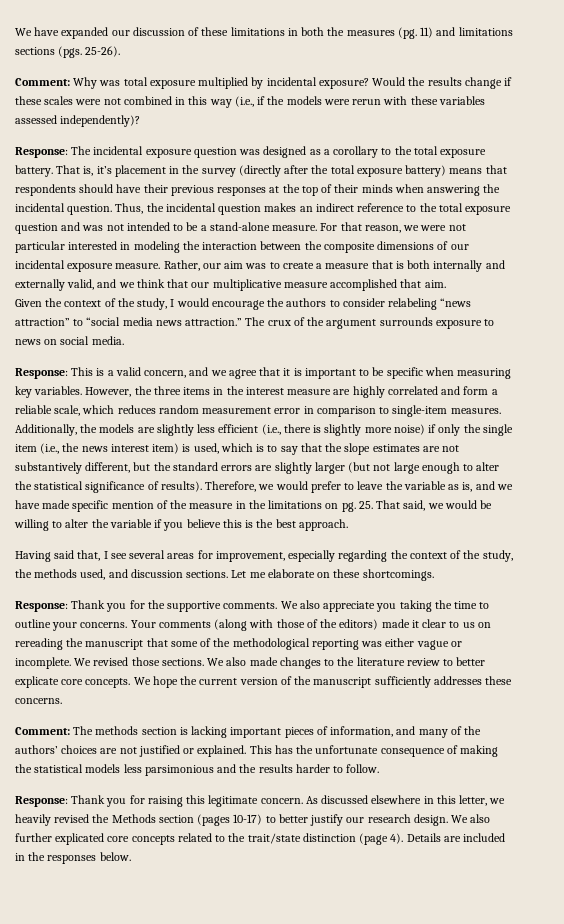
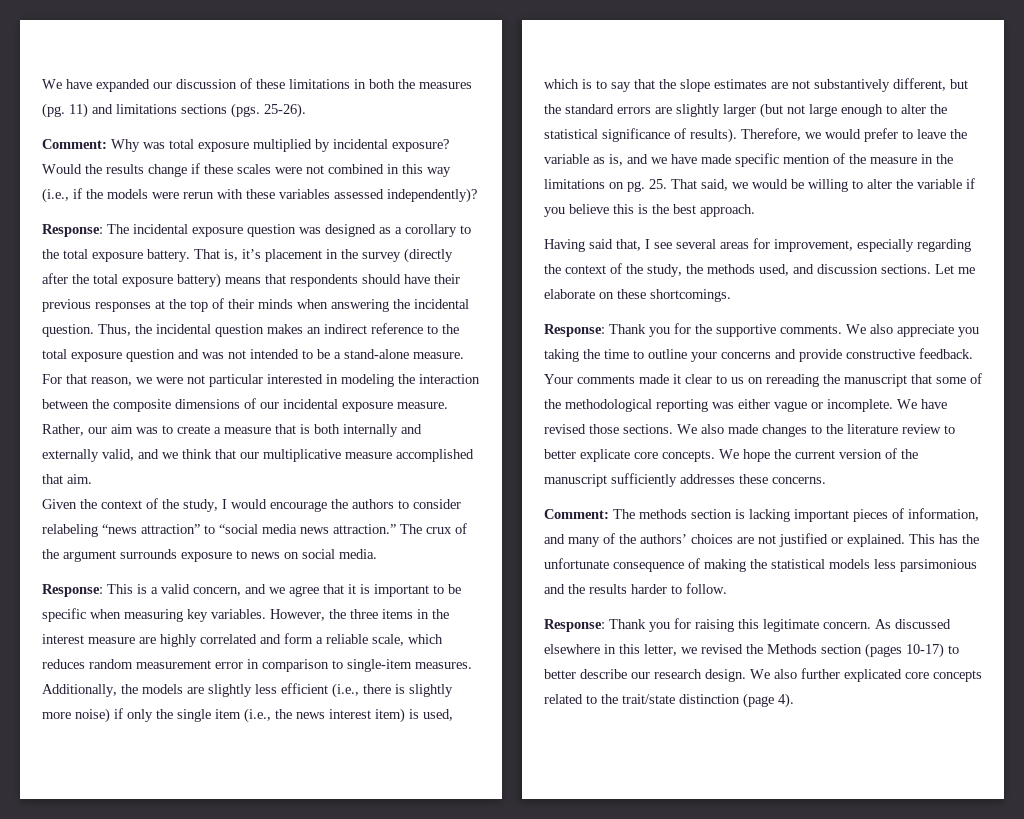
[80,619,379,631] concerns. Your comments (along with those of the editors) -> [721,348,973,362] [544,374,635,384] concerns and provide constructive feedback. Your comments
(92, 662) none -> [921,399,947,409] have
[15,814,51,826] heavily -> (697, 650) none
[310,814,344,826] justify -> [580,669,627,679] describe
[406,833,506,842] [15,852,131,864] Details are included in the responses below. -> (794, 700) none

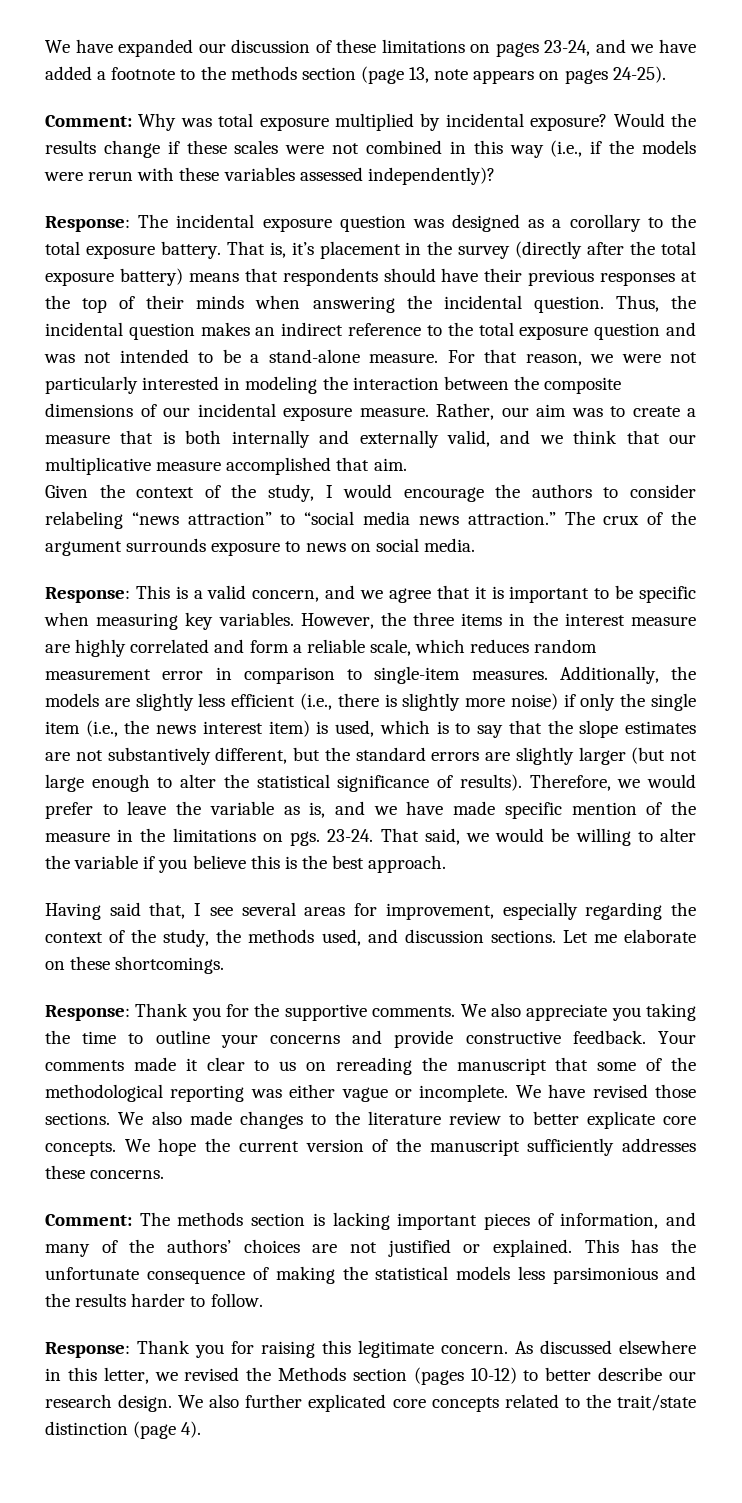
[354,79,472,89] [42,103,306,118] in both the measures (pg. 11) and limitations sections (pgs. 25-26). -> [470,39,697,57] [45,66,666,84] on pages 23-24, and we have added a footnote to the methods section (page 13, note appears on pages 24-25).
[209,374,263,387] particular -> [45,376,138,394] particularly
[627,179,667,192] pg. 25. -> [290,829,374,846] pgs. 23-24.
[906,643,944,658] 10-17) -> [470,1367,517,1384] 10-12)

